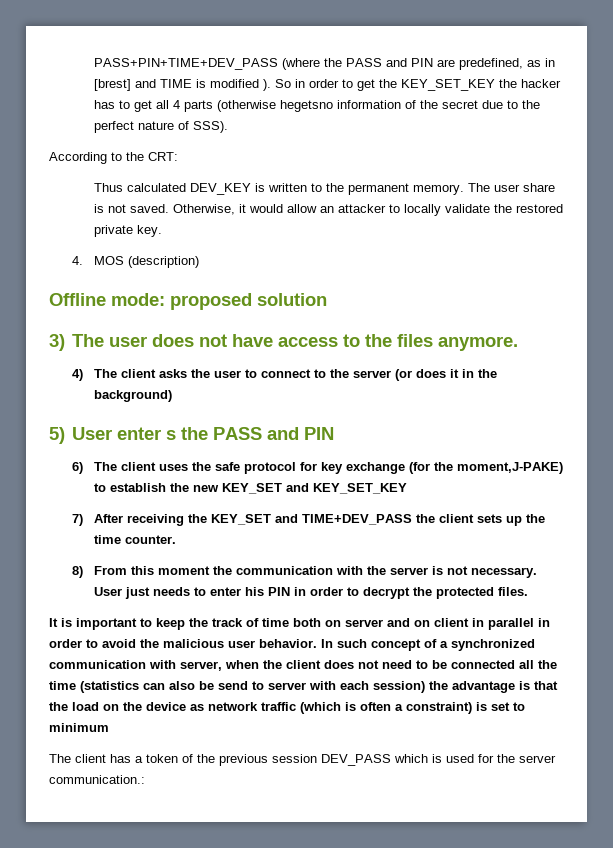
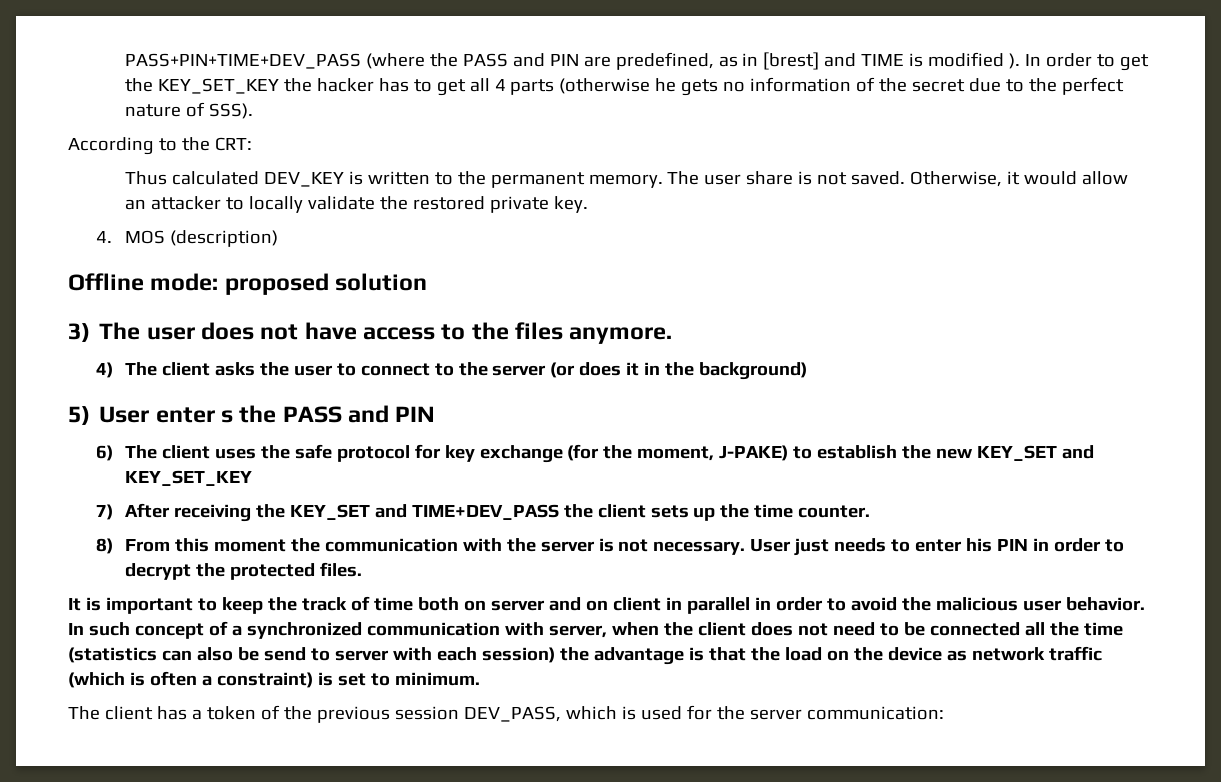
[275,79,306,88] So in -> [1025,54,1042,66] In
[280,100,334,112] hegetsno -> [655,78,746,96] he gets no
[457,462,564,474] moment,J-PAKE) -> [637,445,789,461] moment, J-PAKE)
[49,723,109,732] minimum -> [394,672,480,686] minimum.
[321,754,391,766] DEV_PASS -> [463,706,561,722] DEV_PASS,
[49,775,145,784] communication.: -> [806,706,944,720] communication:

